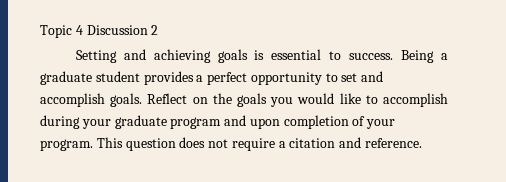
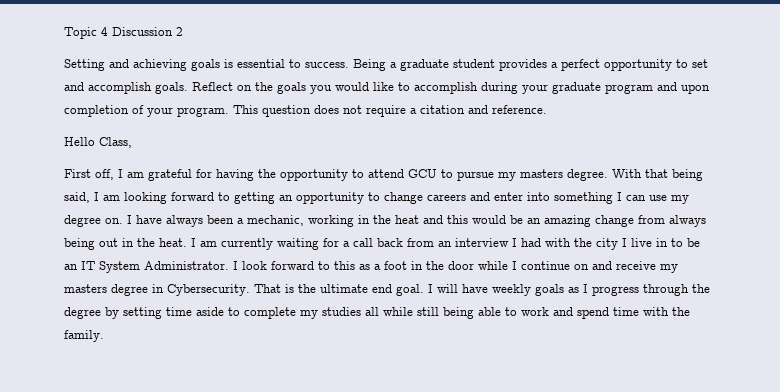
(423, 143) none -> [64,137,132,148] [64,169,703,181] [64,192,689,204] [64,215,706,227] [64,238,700,250] [64,261,678,273] [64,284,710,296] [64,307,690,319] [64,330,104,342] // Hello Class, // First off, I am grateful for having the opportunity to attend GCU to pursue my masters degree. With that being said, I am looking forward to getting an opportunity to change careers and enter into something I can use my degree on. I have always been a mechanic, working in the heat and this would be an amazing change from always being out in the heat. I am currently waiting for a call back from an interview I had with the city I live in to be an IT System Administrator. I look forward to this as a foot in the door while I continue on and receive my masters degree in Cybersecurity. That is the ultimate end goal. I will have weekly goals as I progress through the degree by setting time aside to complete my studies all while still being able to work and spend time with the family.

